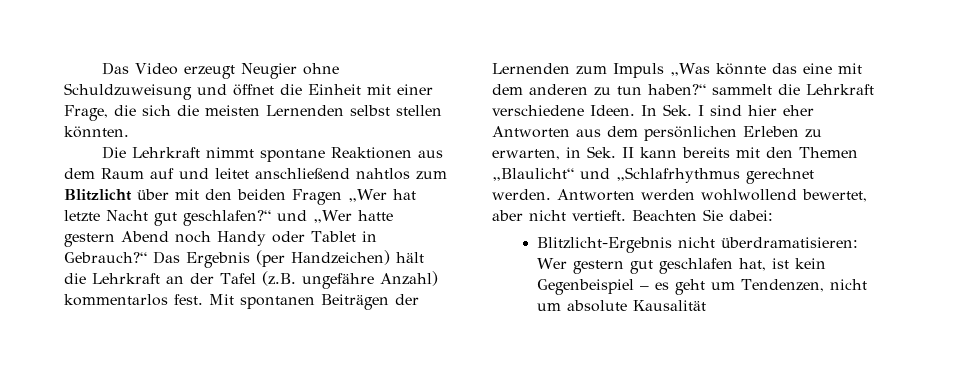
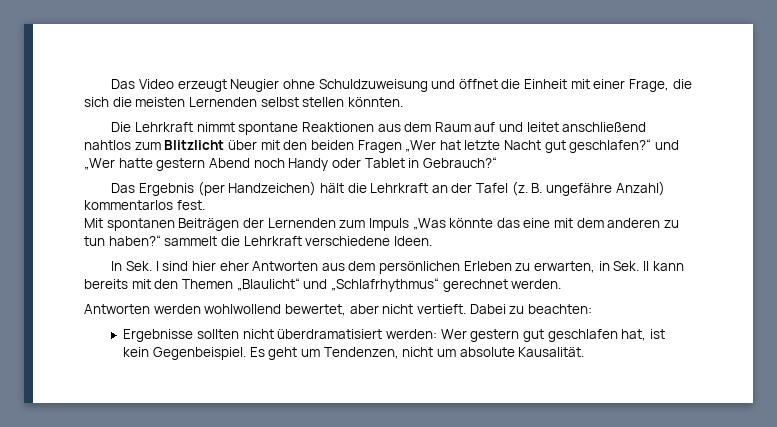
(147, 257) none -> (497, 162) //
[261,271,296,286] (z.B. -> [511,181,543,196] (z. B.
(203, 299) none -> (205, 205) //
(635, 110) none -> (432, 241) //
[616,167,740,183] „Schlafrhythmus -> [330,278,439,292] „Schlafrhythmus“
(551, 194) none -> (562, 284) //
[632,209,773,221] [537,237,859,253] Beachten Sie dabei: // Blitzlicht-Ergebnis nicht überdramatisieren: -> [469,304,592,314] [123,329,438,342] Dabei zu beachten: // Ergebnisse sollten nicht überdramatisiert werden:
[537,279,670,295] Gegenbeispiel – es -> [153,347,265,360] Gegenbeispiel. Es
[633,300,707,311] Kausalität -> [518,347,585,357] Kausalität.

